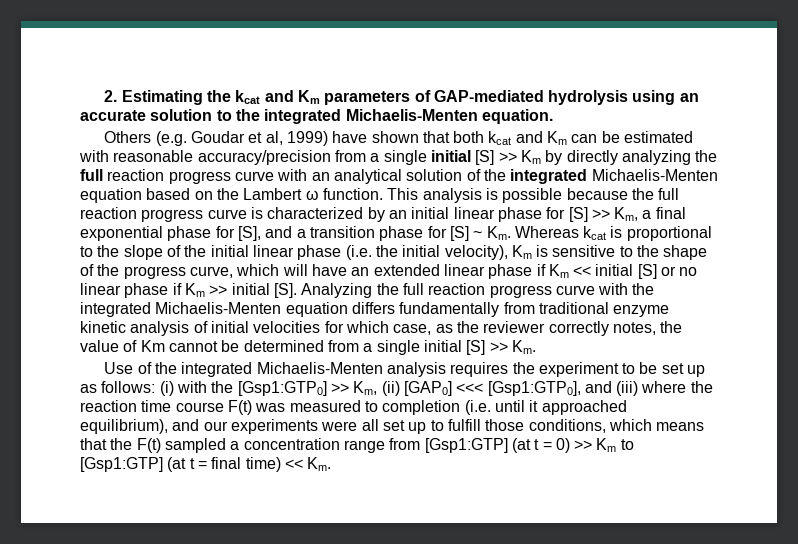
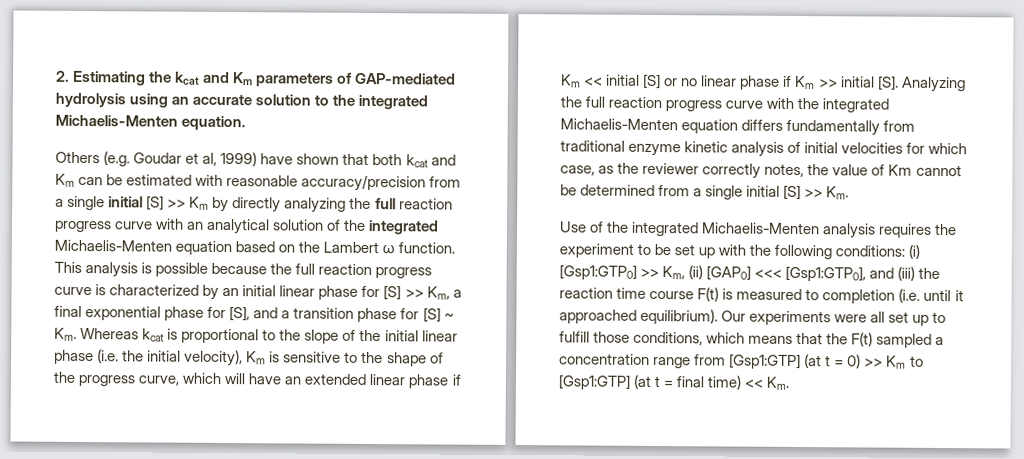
[80,381,234,396] as follows: (i) with the -> [718,244,921,260] with the following conditions: (i)
[641,381,687,393] where -> (916, 273) none
[255,403,286,412] was -> [722,288,734,300] is
[80,419,228,434] equilibrium), and our -> [640,308,747,325] equilibrium). Our

